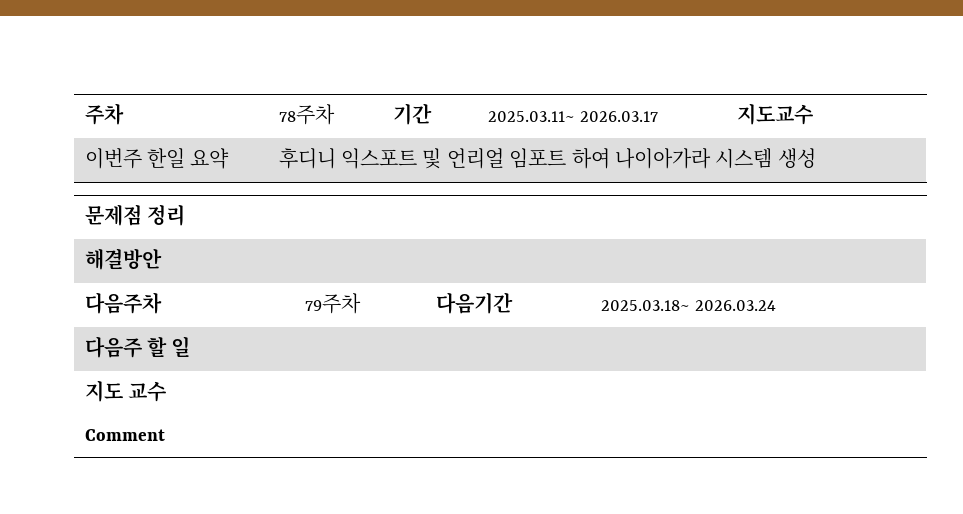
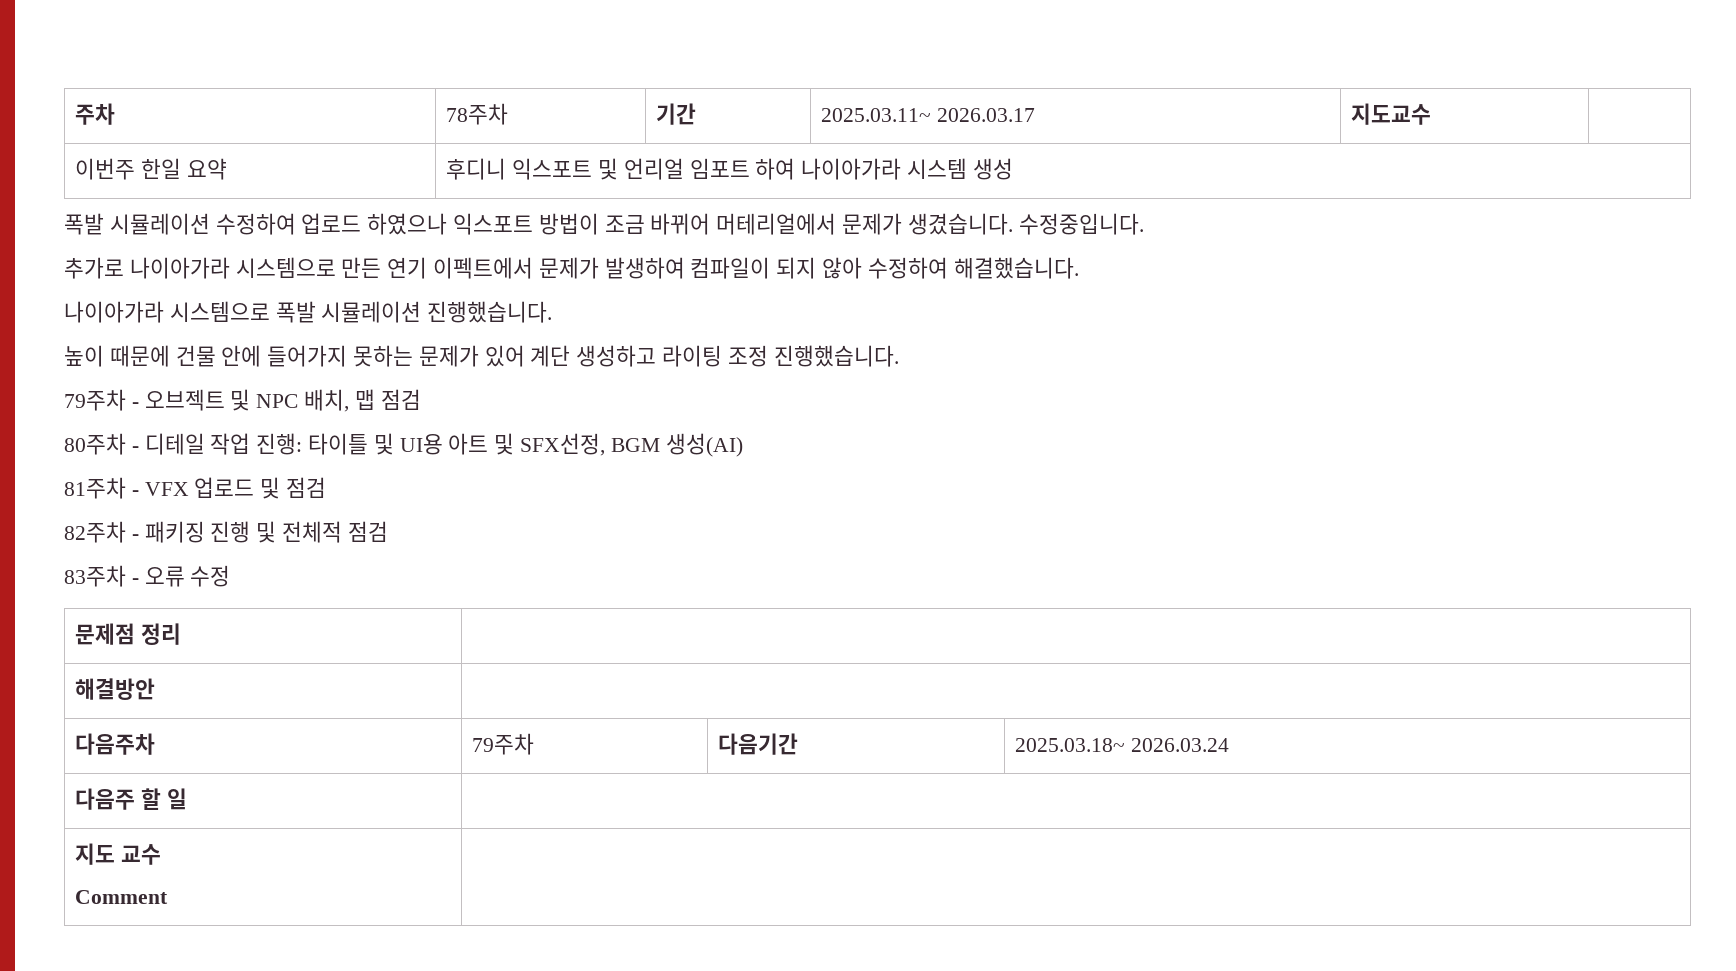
(816, 158) none -> [64,213,1144,235] [64,257,1079,279] [64,301,553,323] [64,345,899,367] [64,389,421,412] [64,433,743,457] [64,477,327,499] [64,521,388,543] [64,565,231,587] // 폭발 시뮬레이션 수정하여 업로드 하였으나 익스포트 방법이 조금 바뀌어 머테리얼에서 문제가 생겼습니다. 수정중입니다. // 추가로 나이아가라 시스템으로 만든 연기 이펙트에서 문제가 발생하여 컴파일이 되지 않아 수정하여 해결했습니다. // 나이아가라 시스템으로 폭발 시뮬레이션 진행했습니다. // 높이 때문에 건물 안에 들어가지 못하는 문제가 있어 계단 생성하고 라이팅 조정 진행했습니다. // 79주차 - 오브젝트 및 NPC 배치, 맵 점검 // 80주차 - 디테일 작업 진행: 타이틀 및 UI용 아트 및 SFX선정, BGM 생성(AI) // 81주차 - VFX 업로드 및 점검 // 82주차 - 패키징 진행 및 전체적 점검 // 83주차 - 오류 수정

